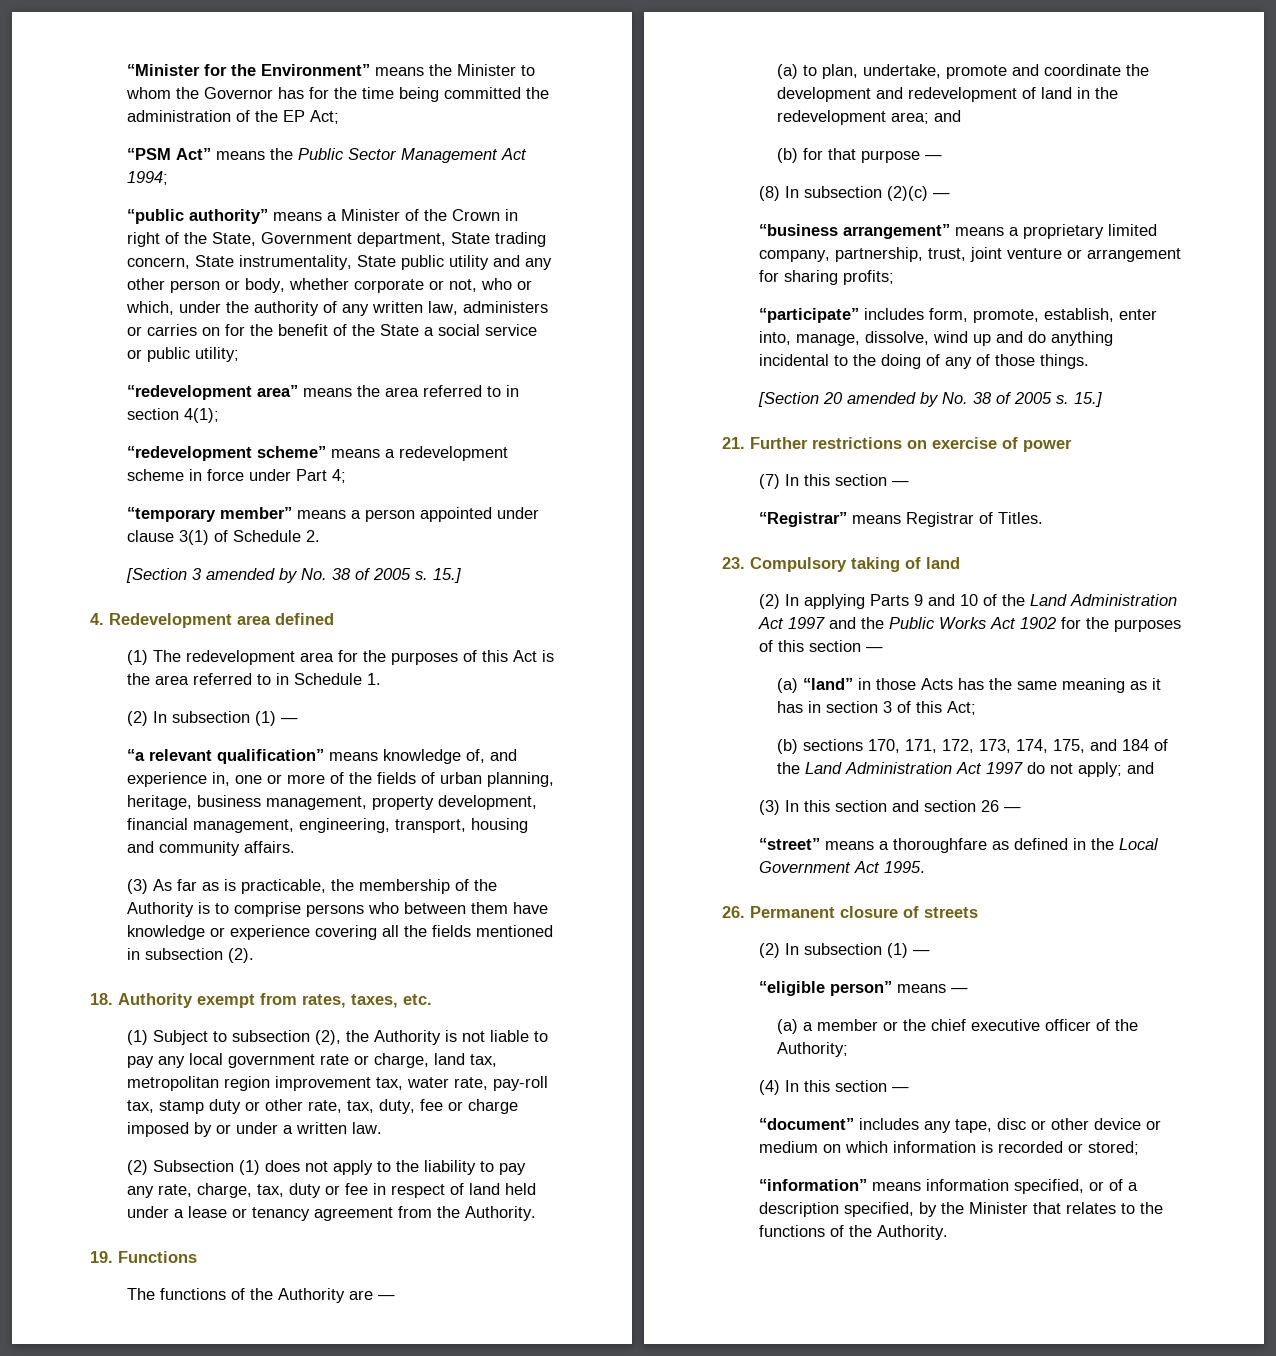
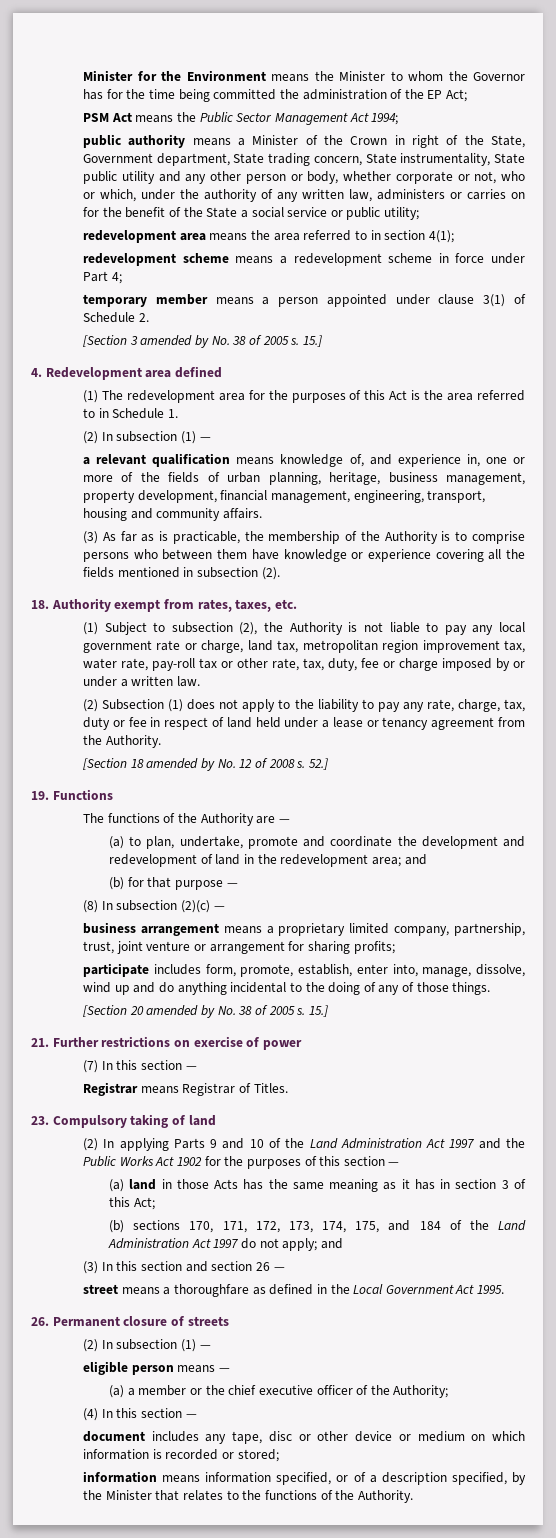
[126,64,370,76] “Minister for the Environment” -> [82,70,266,81] Minister for the Environment
[126,148,211,160] “PSM Act” -> [82,112,132,122] PSM Act
[126,209,268,224] “public authority” -> [82,134,186,148] public authority
[126,385,298,400] “redevelopment area” -> [82,230,206,243] redevelopment area
[126,446,326,461] “redevelopment scheme” -> [82,253,229,266] redevelopment scheme
[126,507,292,522] “temporary member” -> [82,294,208,307] temporary member
[126,749,324,764] “a relevant qualification” -> [82,453,231,467] a relevant qualification
[126,1099,241,1114] tax, stamp duty -> [198,658,217,669] tax
(536, 1213) none -> [82,758,328,771] // [Section 18 amended by No. 12 of 2008 s. 52.]
[758,224,950,239] “business arrangement” -> [82,922,219,936] business arrangement
[758,308,859,323] “participate” -> [82,963,149,977] participate
[758,512,847,527] “Registrar” -> [82,1082,138,1096] Registrar
[802,678,853,690] “land” -> [129,1179,157,1190] land
[758,838,820,850] “street” -> [82,1284,118,1294] street
[758,981,892,996] “eligible person” -> [82,1361,174,1375] eligible person
[758,1118,854,1130] “document” -> [82,1431,145,1442] document
[758,1179,867,1191] “information” -> [82,1471,157,1483] information

